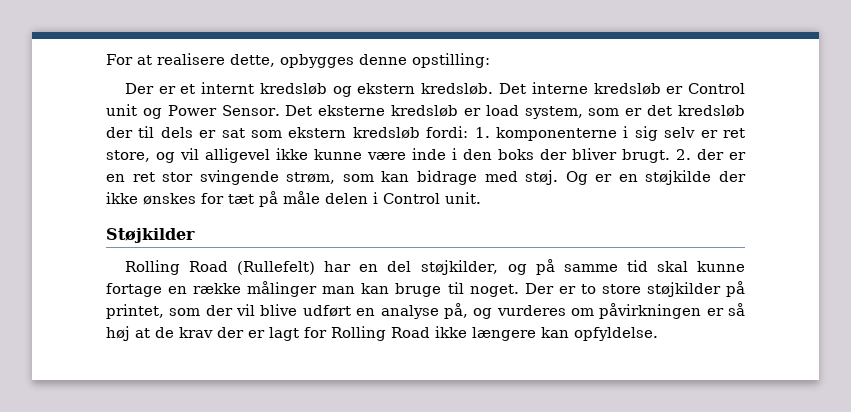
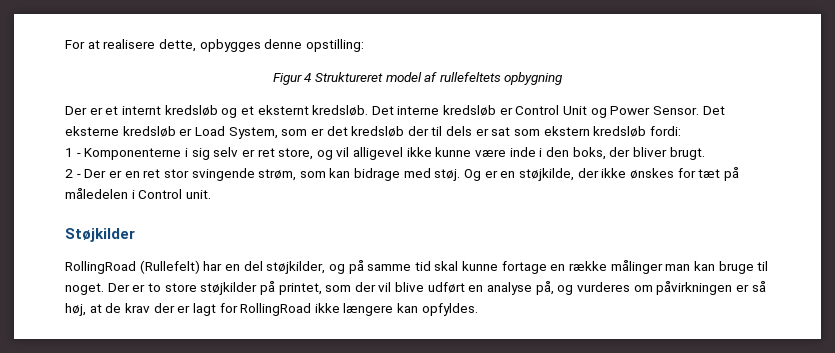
(490, 60) none -> [272,72,563,85] // Figur 4 Struktureret model af rullefeltets opbygning
[357,83,416,94] ekstern -> [240,105,309,115] et eksternt
[106,104,137,116] unit -> [563,106,588,115] Unit
[485,105,583,119] load system, -> [194,126,278,139] Load System,
[474,127,617,141] 1. komponenterne -> [65,148,182,160] // 1 - Komponenterne
[498,149,534,160] boks -> [572,147,606,160] boks,
[676,149,724,160] 2. der -> [65,169,107,178] // 2 - Der
[645,170,712,185] støjkilde -> [518,168,574,181] støjkilde,
[283,191,368,204] måle delen -> [65,188,128,199] måledelen
[124,260,229,275] Rolling Road -> [65,261,136,274] RollingRoad
[106,326,130,341] høj -> [65,303,86,316] høj,
[331,326,430,341] Rolling Road -> [240,303,312,316] RollingRoad
[574,327,658,341] opfyldelse. -> [421,303,478,316] opfyldes.

